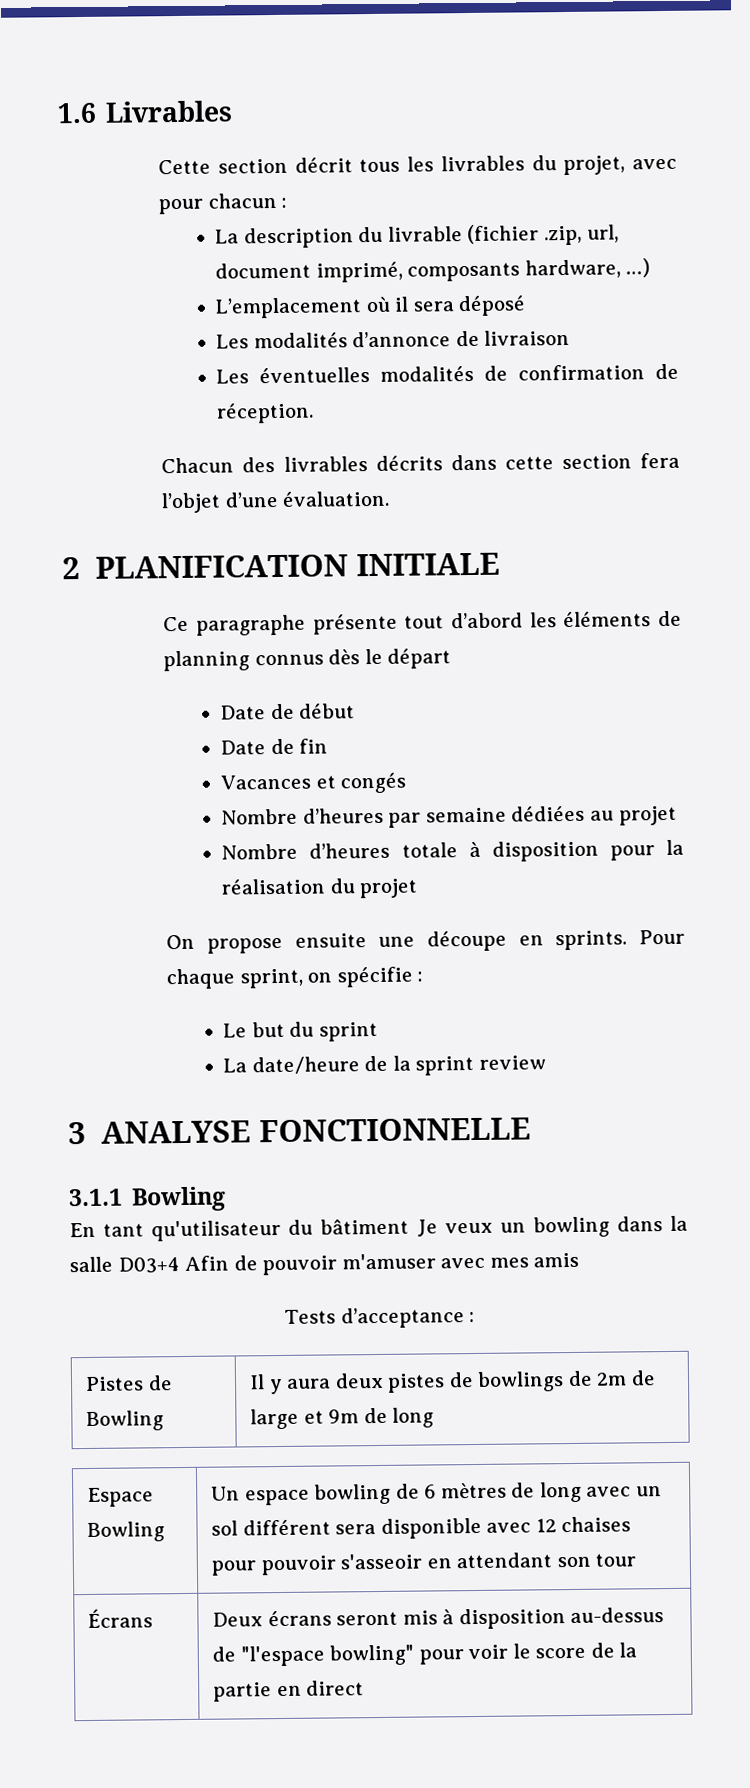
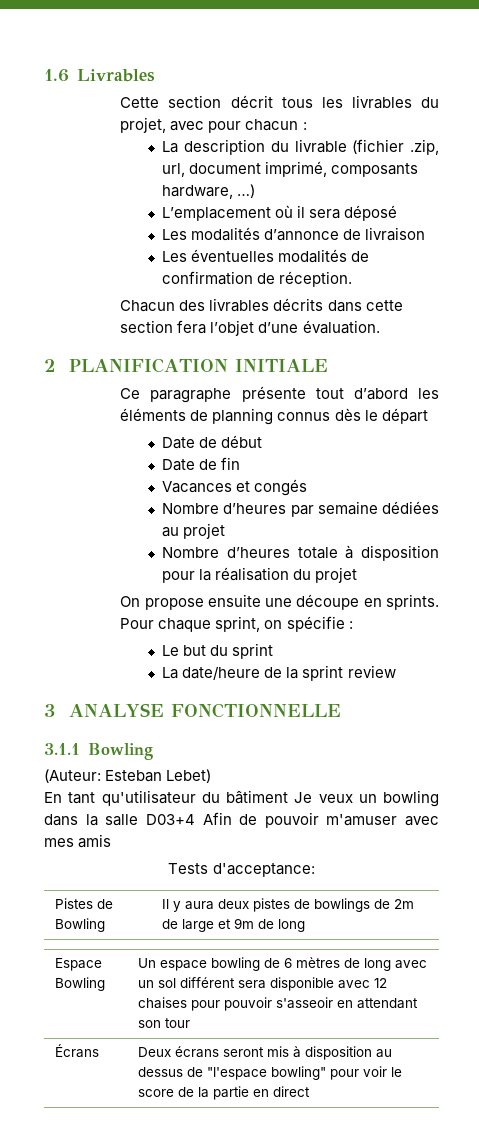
(227, 1199) none -> [44,769,212,783] // (Auteur: Esteban Lebet)
[340,1307,476,1329] d’acceptance : -> [212,863,315,877] d'acceptance:
[570,1607,665,1624] au-dessus -> [375,1049,392,1058] [137,1067,183,1077] au dessus

